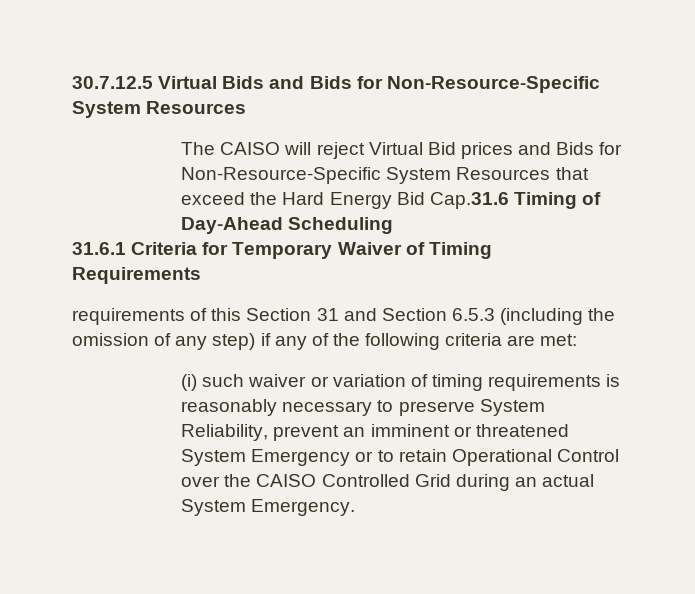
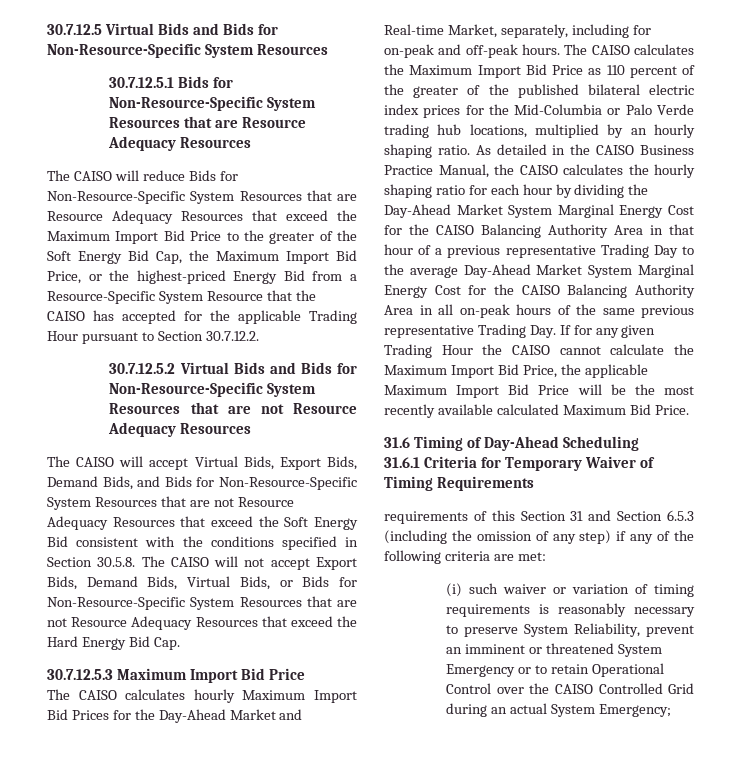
[181,142,623,159] [181,167,589,184] The CAISO will reject Virtual Bid prices and Bids for Non-Resource-Specific System Resources that -> [109,76,234,88] [109,96,317,111] [109,116,307,128] [108,136,252,151] [47,170,238,181] [47,190,357,204] [47,210,357,224] [47,230,357,244] [47,250,357,264] [47,270,357,284] [47,290,316,304] [47,310,357,324] [47,331,259,344] [109,362,358,374] [109,382,317,397] [109,402,357,414] [108,422,252,437] [47,456,358,470] [47,476,357,490] [47,496,294,510] [47,516,358,530] [47,536,358,550] [47,556,357,570] [47,576,358,590] [47,596,357,610] [47,616,287,630] 30.7.12.5.1 Bids for Non-Resource-Specific System Resources that are Resource Adequacy Resources // The CAISO will reduce Bids for Non-Resource-Specific System Resources that are Resource Adequacy Resources that exceed the Maximum Import Bid Price to the greater of the Soft Energy Bid Cap, the Maximum Import Bid Price, or the highest-priced Energy Bid from a Resource-Specific System Resource that the CAISO has accepted for the applicable Trading Hour pursuant to Section 30.7.12.2. // 30.7.12.5.2 Virtual Bids and Bids for Non-Resource-Specific System Resources that are not Resource Adequacy Resources // The CAISO will accept Virtual Bids, Export Bids, Demand Bids, and Bids for Non-Resource-Specific System Resources that are not Resource Adequacy Resources that exceed the Soft Energy Bid consistent with the conditions specified in Section 30.5.8. The CAISO will not accept Export Bids, Demand Bids, Virtual Bids, or Bids for Non-Resource-Specific System Resources that are not Resource Adequacy Resources that
[429,192,509,209] Cap.31.6 -> [153,637,180,650] [47,668,305,683] [47,689,357,703] [47,709,303,723] [384,24,651,38] [384,44,694,58] [384,64,695,78] [384,84,694,98] [384,104,694,118] [384,124,695,138] [384,144,694,158] [384,164,695,178] [384,184,649,198] [384,204,694,218] [384,224,694,238] [384,244,695,258] [384,264,694,278] [384,284,695,298] [384,304,694,318] [384,324,656,338] [384,344,694,358] [384,364,648,378] [384,384,694,398] [384,404,689,418] [384,437,410,448] Cap. // 30.7.12.5.3 Maximum Import Bid Price // The CAISO calculates hourly Maximum Import Bid Prices for the Day-Ahead Market and Real-time Market, separately, including for on-peak and off-peak hours. The CAISO calculates the Maximum Import Bid Price as 110 percent of the greater of the published bilateral electric index prices for the Mid-Columbia or Palo Verde trading hub locations, multiplied by an hourly shaping ratio. As detailed in the CAISO Business Practice Manual, the CAISO calculates the hourly shaping ratio for each hour by dividing the Day-Ahead Market System Marginal Energy Cost for the CAISO Balancing Authority Area in that hour of a previous representative Trading Day to the average Day-Ahead Market System Marginal Energy Cost for the CAISO Balancing Authority Area in all on-peak hours of the same previous representative Trading Day. If for any given Trading Hour the CAISO cannot calculate the Maximum Import Bid Price, the applicable Maximum Import Bid Price will be the most recently available calculated Maximum Bid Price. // 31.6
[251,499,356,516] Emergency. -> [599,704,672,717] Emergency;

